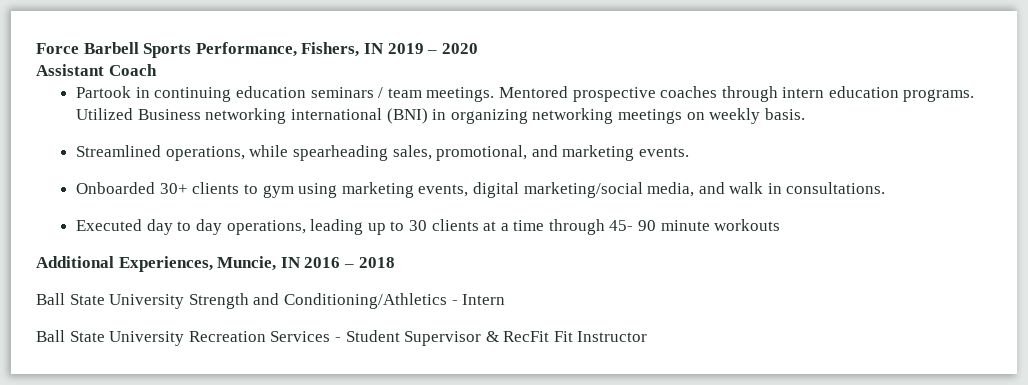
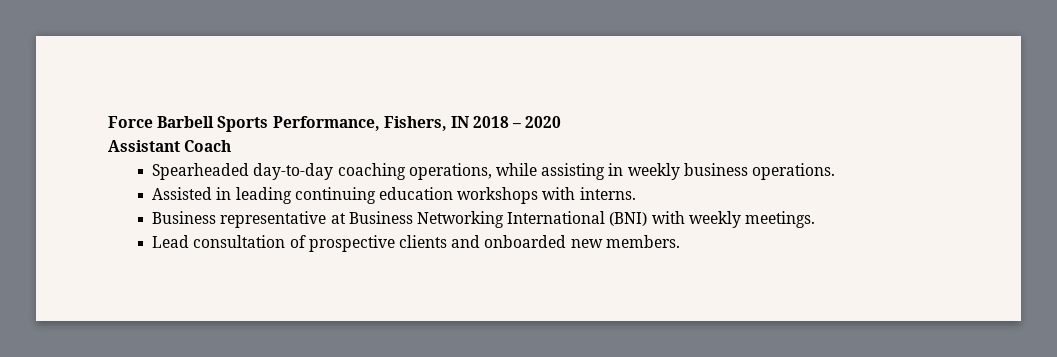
[387,43,424,54] 2019 -> [473,116,510,128] 2018
[76,86,975,102] [76,108,805,124] [76,145,689,161] [76,182,886,198] [76,219,781,235] [36,256,395,272] [36,293,506,309] [36,330,648,346] Partook in continuing education seminars / team meetings. Mentored prospective coaches through intern education programs. Utilized Business networking international (BNI) in organizing networking meetings on weekly basis. // Streamlined operations, while spearheading sales, promotional, and marketing events. // Onboarded 30+ clients to gym using marketing events, digital marketing/social media, and walk in consultations. // Executed day to day operations, leading up to 30 clients at a time through 45- 90 minute workouts // Additional Experiences, Muncie, IN 2016 – 2018 // Ball State University Strength and Conditioning/Athletics - Intern // Ball State University Recreation Services - Student Supervisor & RecFit Fit Instructor -> [152,163,835,180] [152,187,636,204] [152,211,815,228] [152,235,680,252] Spearheaded day-to-day coaching operations, while assisting in weekly business operations. // Assisted in leading continuing education workshops with interns. // Business representative at Business Networking International (BNI) with weekly meetings. // Lead consultation of prospective clients and onboarded new members.

